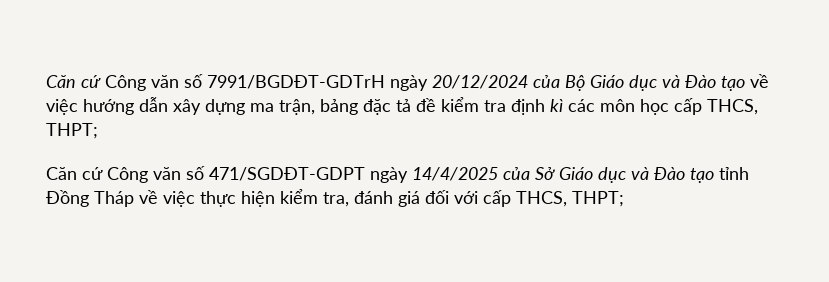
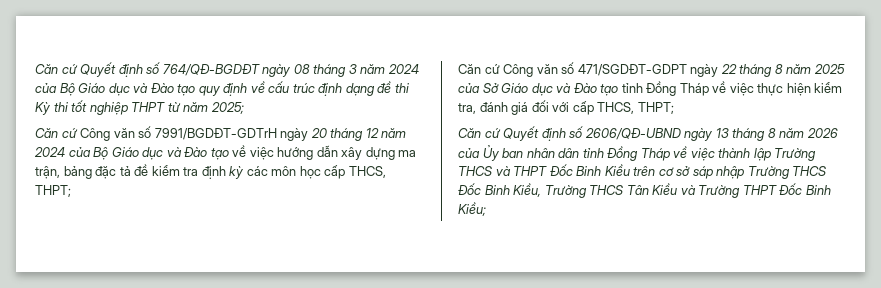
[46,75,101,88] Căn cứ -> [35,62,419,77] [35,81,410,96] [35,100,244,115] [35,128,78,138] Căn cứ Quyết định số 764/QĐ-BGDĐT ngày 08 tháng 3 năm 2024 của Bộ Giáo dục và Đào tạo quy định về cấu trúc định dạng đề thi Kỳ thi tốt nghiệp THPT từ năm 2025; // Căn cứ
[432,75,528,89] 20/12/2024 -> [310,128,407,141] [34,147,65,157] 20 tháng 12 năm 2024
[550,99,563,112] kì -> [229,166,244,179] kỳ
[412,167,498,181] 14/4/2025 -> [720,64,845,77] 22 tháng 8 năm 2025
(624, 199) none -> [458,126,838,141] [458,145,817,161] [458,164,828,179] [458,183,831,198] [458,202,486,216] // Căn cứ Quyết định số 2606/QĐ-UBND ngày 13 tháng 8 năm 2026 của Ủy ban nhân dân tỉnh Đồng Tháp về việc thành lập Trường THCS và THPT Đốc Binh Kiều trên cơ sở sáp nhập Trường THCS Đốc Binh Kiều, Trường THCS Tân Kiều và Trường THPT Đốc Binh Kiều;

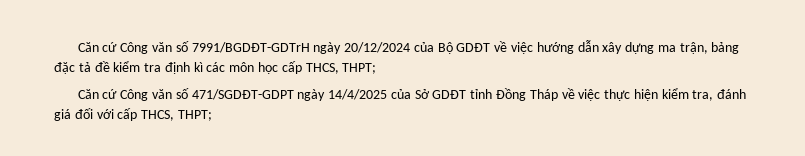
[35,62,419,77] [35,81,410,96] [35,100,244,115] [35,128,78,138] Căn cứ Quyết định số 764/QĐ-BGDĐT ngày 08 tháng 3 năm 2024 của Bộ Giáo dục và Đào tạo quy định về cấu trúc định dạng đề thi Kỳ thi tốt nghiệp THPT từ năm 2025; // Căn cứ -> [77,42,118,52] Căn cứ
[310,128,407,141] [34,147,229,160] 20 tháng 12 năm 2024 của Bộ Giáo dục và Đào tạo -> [344,42,491,54] 20/12/2024 của Bộ GDĐT
[229,166,244,179] kỳ -> [193,62,203,72] kì
[720,64,845,77] [458,83,619,96] 22 tháng 8 năm 2025 của Sở Giáo dục và Đào tạo -> [328,89,467,100] 14/4/2025 của Sở GDĐT
[458,126,838,141] [458,145,817,161] [458,164,828,179] [458,183,831,198] [458,202,486,216] // Căn cứ Quyết định số 2606/QĐ-UBND ngày 13 tháng 8 năm 2026 của Ủy ban nhân dân tỉnh Đồng Tháp về việc thành lập Trường THCS và THPT Đốc Binh Kiều trên cơ sở sáp nhập Trường THCS Đốc Binh Kiều, Trường THCS Tân Kiều và Trường THPT Đốc Binh Kiều; -> (212, 115) none

